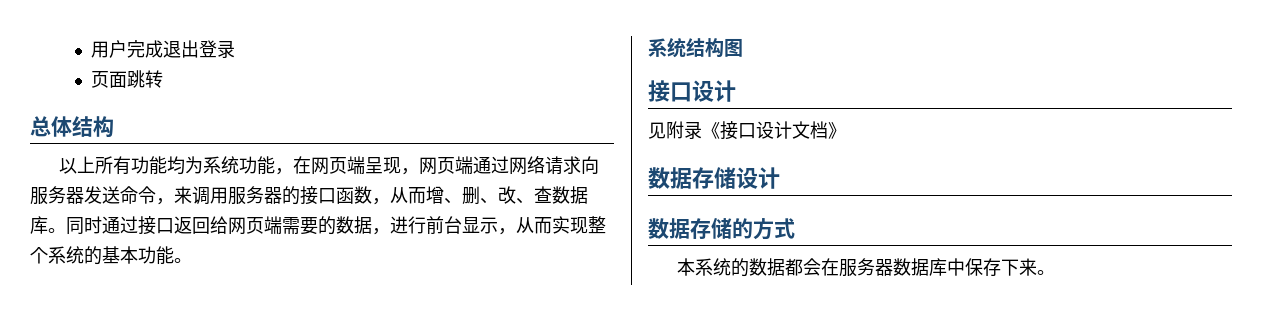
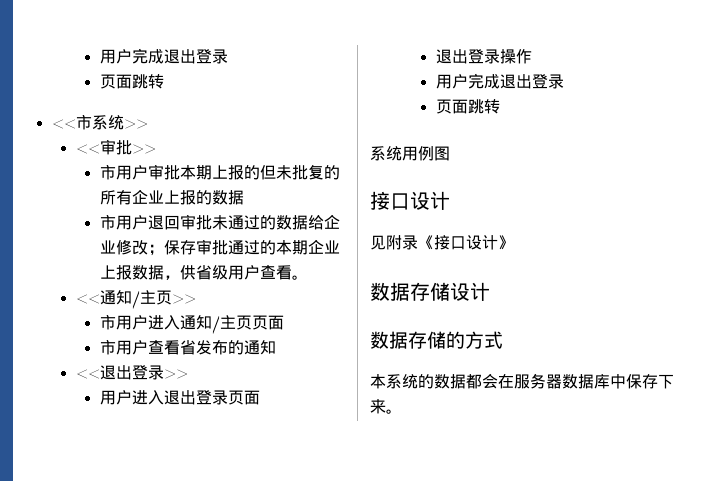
[91,40,236,58] [91,70,164,88] [30,116,114,138] [58,156,599,175] [30,186,588,205] [30,216,606,235] [30,246,192,265] [648,37,724,58] 用户完成退出登录 // 页面跳转 // 总体结构 // 以上所有功能均为系统功能，在网页端呈现，网页端通过网络请求向服务器发送命令，来调用服务器的接口函数，从而增、删、改、查数据库。同时通过接口返回给网页端需要的数据，进行前台显示，从而实现整个系统的基本功能。 // 系统结构 -> [99,48,228,64] [99,74,164,89] [51,114,148,130] [75,139,156,155] [99,164,340,180] [99,189,244,205] [99,214,340,230] [99,239,340,256] [99,265,308,280] [75,290,196,309] [99,314,284,334] [99,339,276,355] [75,365,188,380] [99,390,260,405] [435,49,532,64] [435,73,564,89] [435,99,500,114] [370,146,434,161] 用户完成退出登录 // 页面跳转 // <<市系统>> // <<审批>> // 市用户审批本期上报的但未批复的所有企业上报的数据 // 市用户退回审批未通过的数据给企业修改；保存审批通过的本期企业上报数据，供省级用户查看。 // <<通知/主页>> // 市用户进入通知/主页页面 // 市用户查看省发布的通知 // <<退出登录>> // 用户进入退出登录页面 // 退出登录操作 // 用户完成退出登录 // 页面跳转 // 系统用例
[792,121,828,139] 文档 -> (498, 242) none

